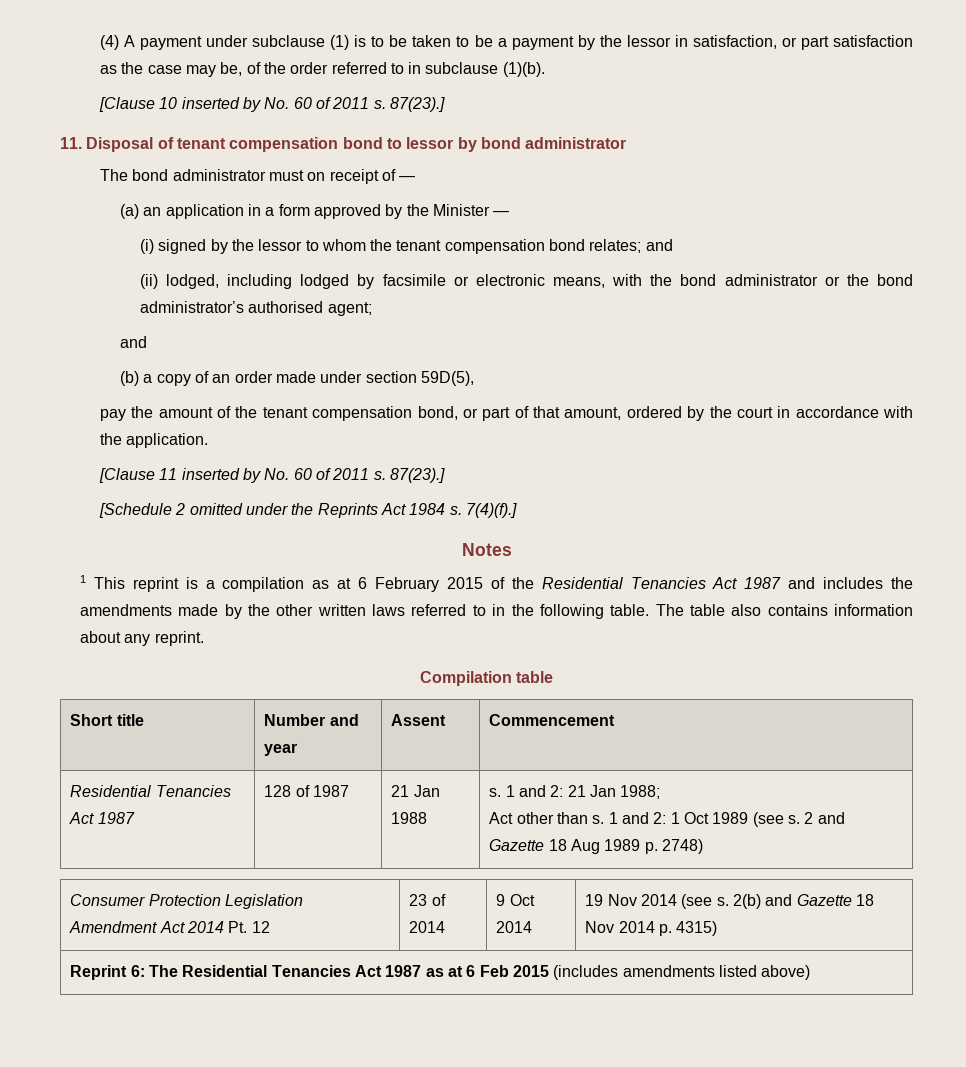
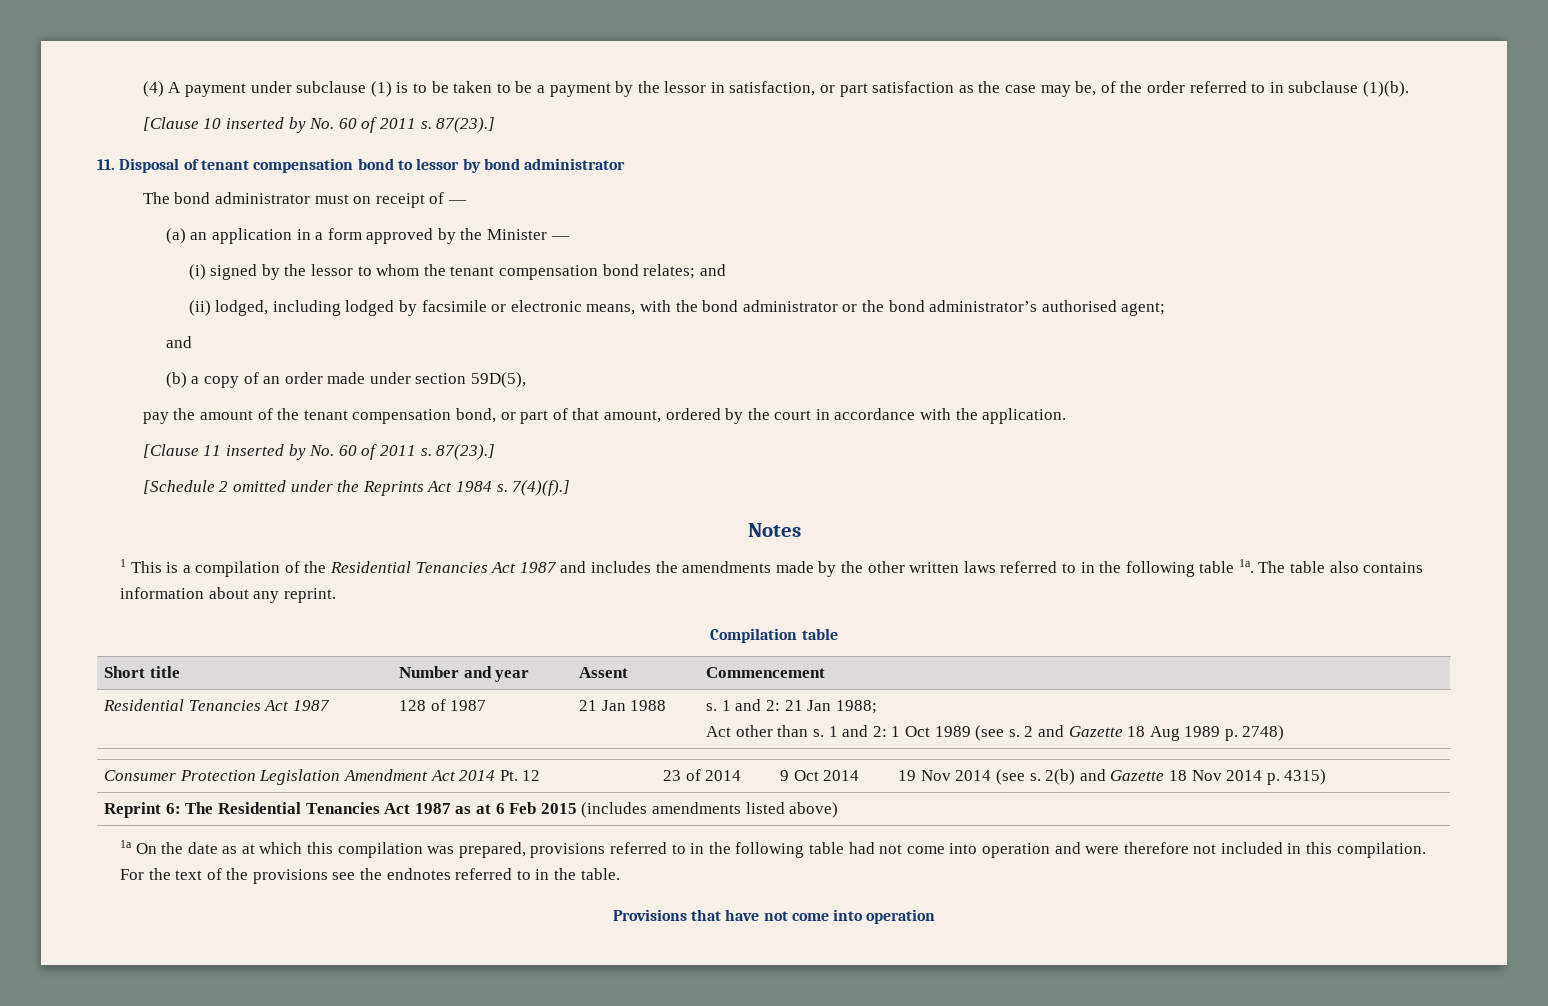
[132,577,179,592] reprint -> (162, 567) none
[312,577,483,592] as at 6 February 2015 -> (281, 569) none
[610,604,650,616] table. -> [1199,559,1254,573] table 1a.
(811, 972) none -> [119,840,1426,858] [119,868,620,884] [612,909,936,924] // 1a On the date as at which this compilation was prepared, provisions referred to in the following table had not come into operation and were therefore not included in this compilation. For the text of the provisions see the endnotes referred to in the table. // Provisions that have not come into operation

